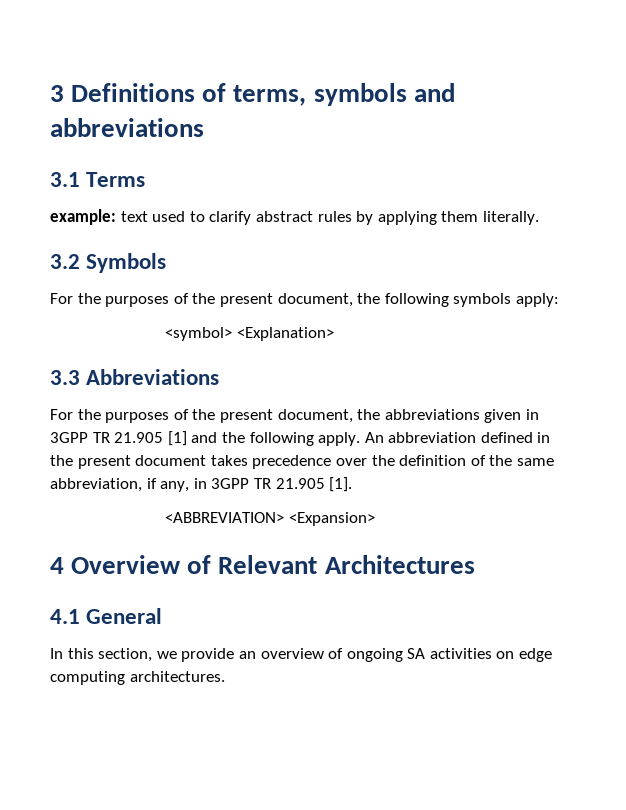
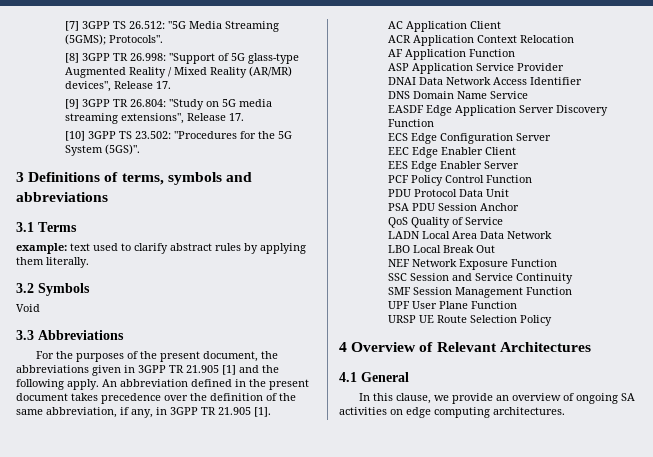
(50, 93) none -> [64,21,279,32] [64,34,163,45] [64,53,299,64] [64,66,292,78] [64,81,171,92] [64,99,272,110] [64,113,244,124] [64,131,292,141] [64,144,140,156] [7] 3GPP TS 26.512: "5G Media Streaming (5GMS); Protocols". // [8] 3GPP TR 26.998: "Support of 5G glass-type Augmented Reality / Mixed Reality (AR/MR) devices", Release 17. // [9] 3GPP TR 26.804: "Study on 5G media streaming extensions", Release 17. // [10] 3GPP TS 23.502: "Procedures for the 5G System (5GS)". //
[50,293,559,307] [164,327,334,341] For the purposes of the present document, the following symbols apply: // <symbol> <Explanation> -> [16,304,40,312] Void
[164,512,375,526] <ABBREVIATION> <Expansion> -> [387,21,501,32] [387,35,574,46] [387,49,515,60] [387,63,564,74] [387,77,582,85] [387,91,528,99] [387,105,608,116] [387,119,434,127] [387,133,551,144] [387,147,516,158] [387,161,519,172] [387,175,532,186] [387,189,509,197] [387,203,519,211] [387,217,503,228] [387,231,552,239] [387,245,495,253] [387,259,557,270] [387,273,573,284] [387,287,572,298] [387,301,517,309] [387,315,552,326] AC Application Client // ACR Application Context Relocation // AF Application Function // ASP Application Service Provider // DNAI Data Network Access Identifier // DNS Domain Name Service // EASDF Edge Application Server Discovery Function // ECS Edge Configuration Server // EEC Edge Enabler Client // EES Edge Enabler Server // PCF Policy Control Function // PDU Protocol Data Unit // PSA PDU Session Anchor // QoS Quality of Service // LADN Local Area Data Network // LBO Local Break Out // NEF Network Exposure Function // SSC Session and Service Continuity // SMF Session Management Function // UPF User Plane Function // URSP UE Route Selection Policy
[98,648,153,662] section, -> [395,393,431,404] clause,

